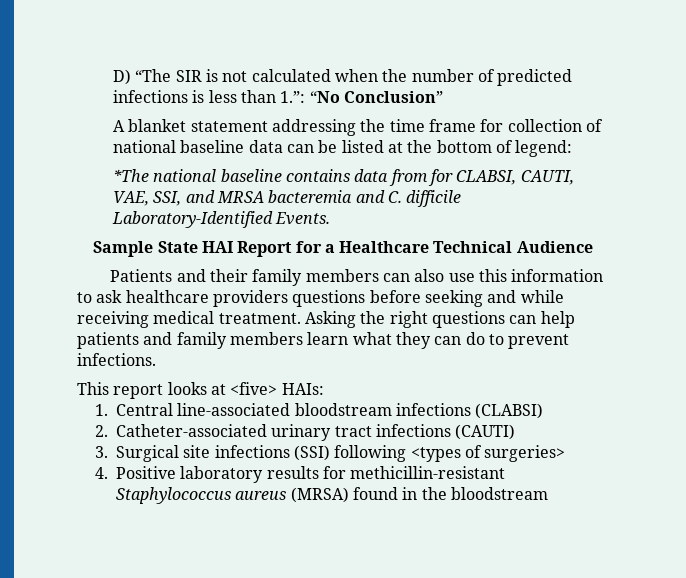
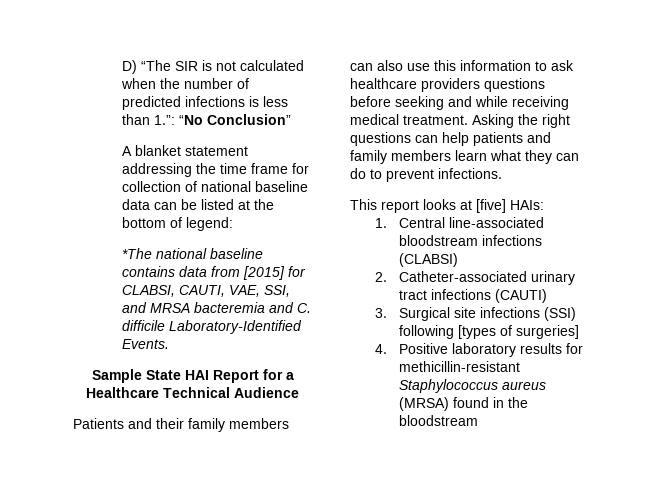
(428, 177) none -> [243,266,286,280] [2015]
[230,382,278,395] <five> -> [476,199,506,213] [five]
[410,445,566,462] <types of surgeries> -> [458,325,580,339] [types of surgeries]

